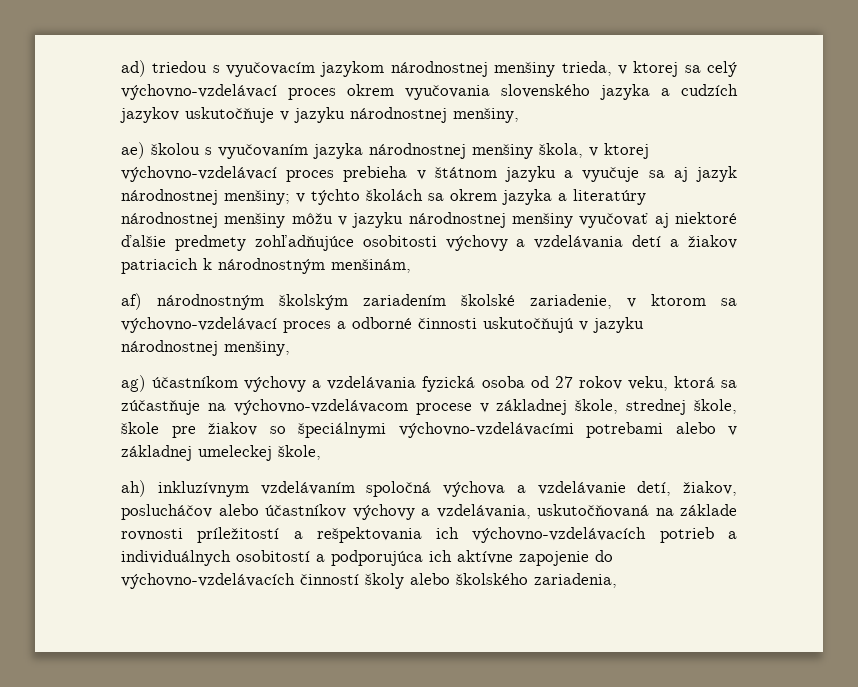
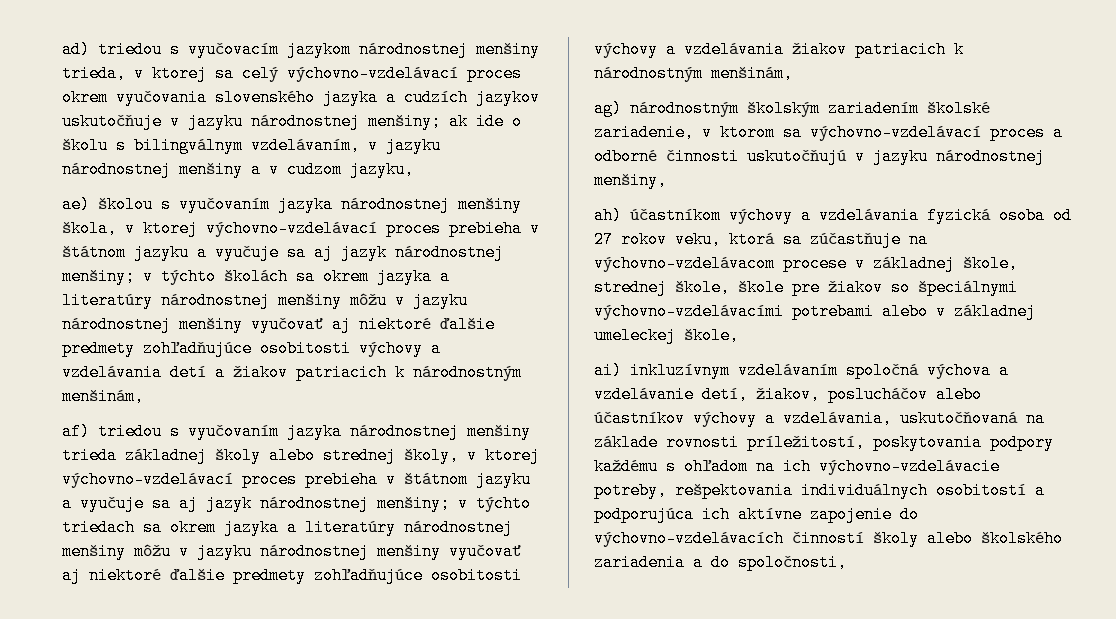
[453,108,519,123] menšiny, -> [368,113,522,130] [62,137,441,154] [62,161,414,178] menšiny; ak ide o školu s bilingválnym vzdelávaním, v jazyku národnostnej menšiny a v cudzom jazyku,
(142, 301) none -> [98,423,531,440] [62,447,540,464] [62,471,531,488] [62,495,531,512] [62,519,513,536] [62,543,521,560] [62,567,522,584] [594,41,964,58] [594,65,793,82] [594,100,622,117] triedou s vyučovaním jazyka národnostnej menšiny trieda základnej školy alebo strednej školy, v ktorej výchovno-vzdelávací proces prebieha v štátnom jazyku a vyučuje sa aj jazyk národnostnej menšiny; v týchto triedach sa okrem jazyka a literatúry národnostnej menšiny môžu v jazyku národnostnej menšiny vyučovať aj niektoré ďalšie predmety zohľadňujúce osobitosti výchovy a vzdelávania žiakov patriacich k národnostným menšinám, // ag)
[121,375,146,392] ag) -> [594,207,622,224] ah)
[121,480,146,497] ah) -> [594,362,622,379] ai)
[197,527,737,543] príležitostí a rešpektovania ich výchovno-vzdelávacích potrieb a -> [747,434,1054,451] [594,458,1000,475] [594,482,793,499] príležitostí, poskytovania podpory každému s ohľadom na ich výchovno-vzdelávacie potreby, rešpektovania
[534,573,617,588] zariadenia, -> [594,554,847,571] zariadenia a do spoločnosti,

